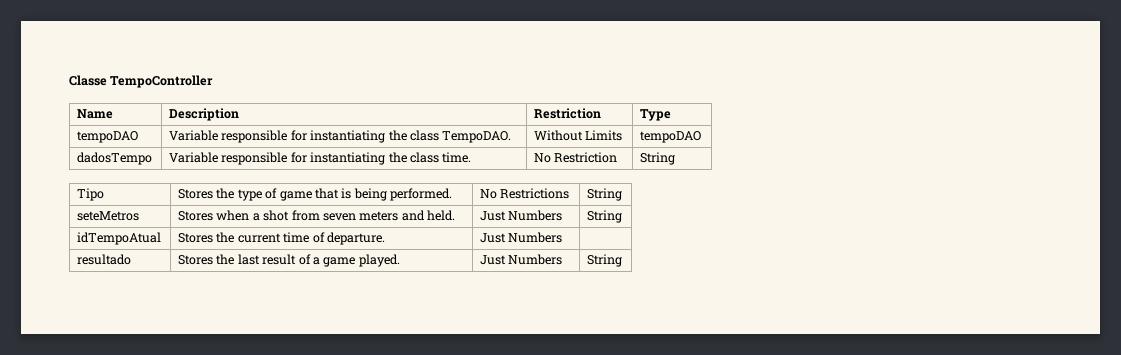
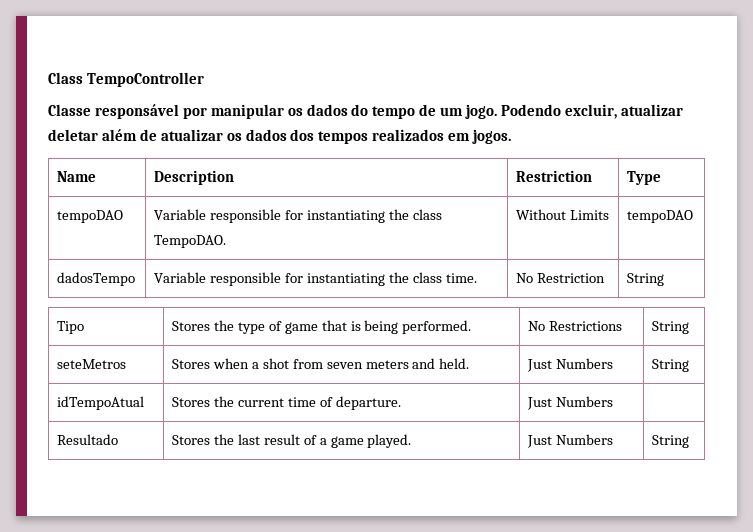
[69,75,214,88] Classe TempoController -> [48,72,204,87] [48,104,683,119] [48,129,512,144] Class TempoController // Classe responsável por manipular os dados do tempo de um jogo. Podendo excluir, atualizar deletar além de atualizar os dados dos tempos realizados em jogos.
[77,254,132,265] resultado -> [57,434,119,445] Resultado

